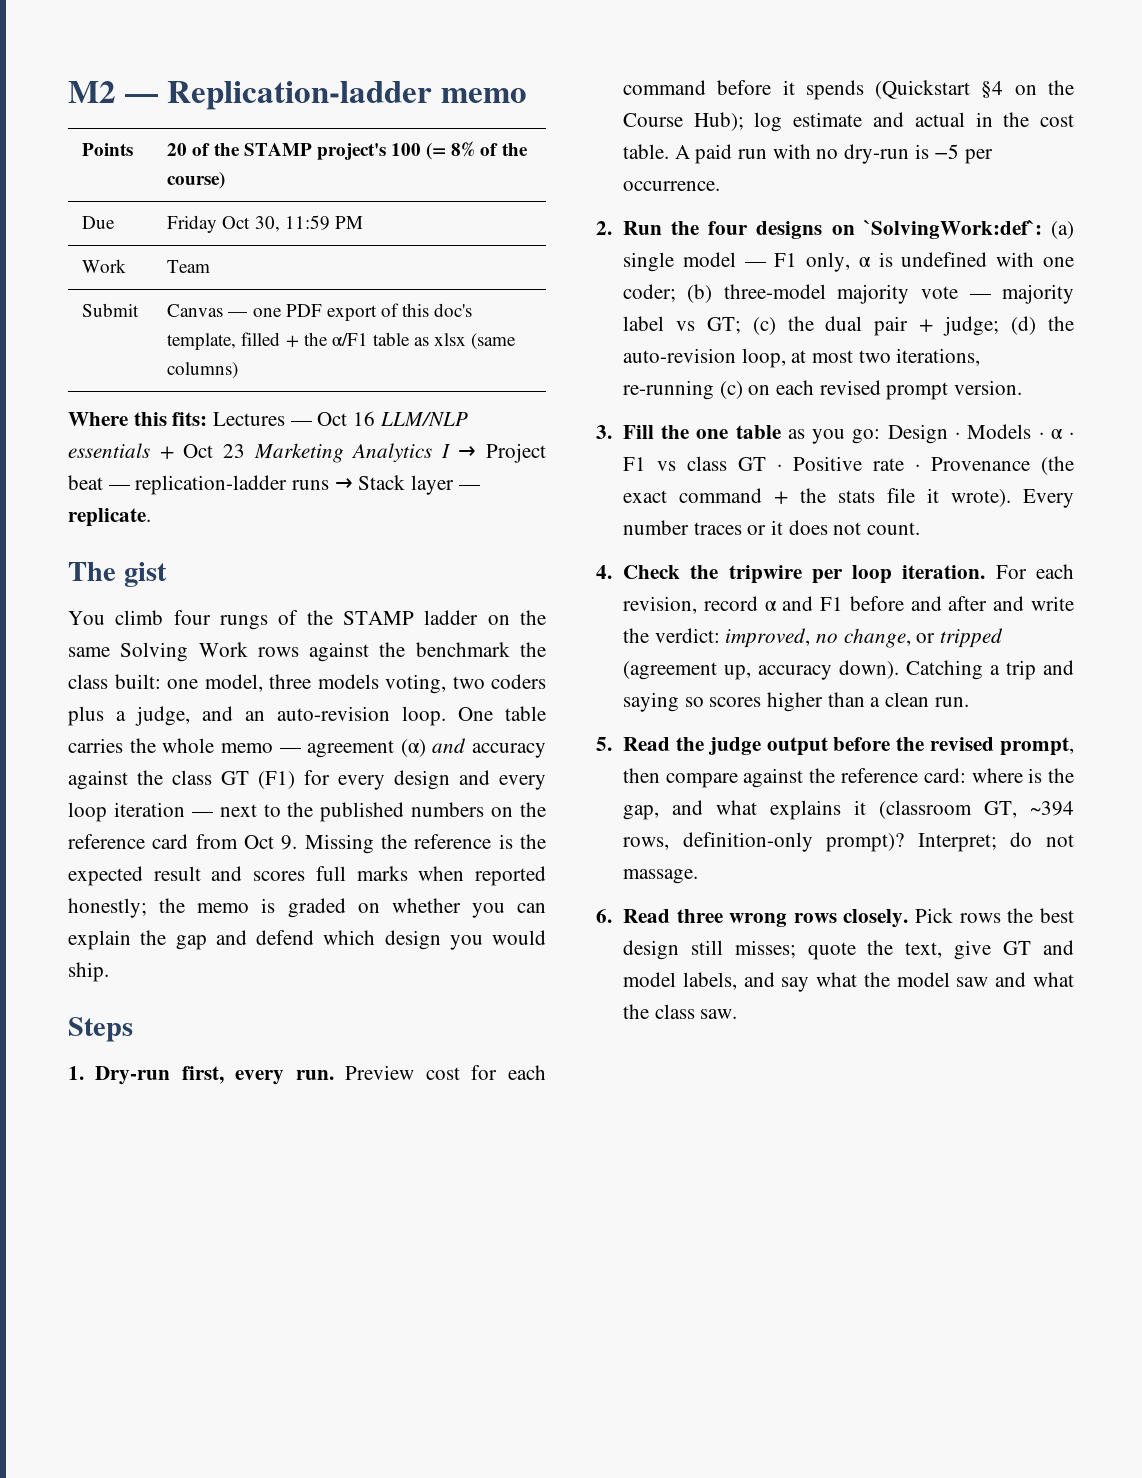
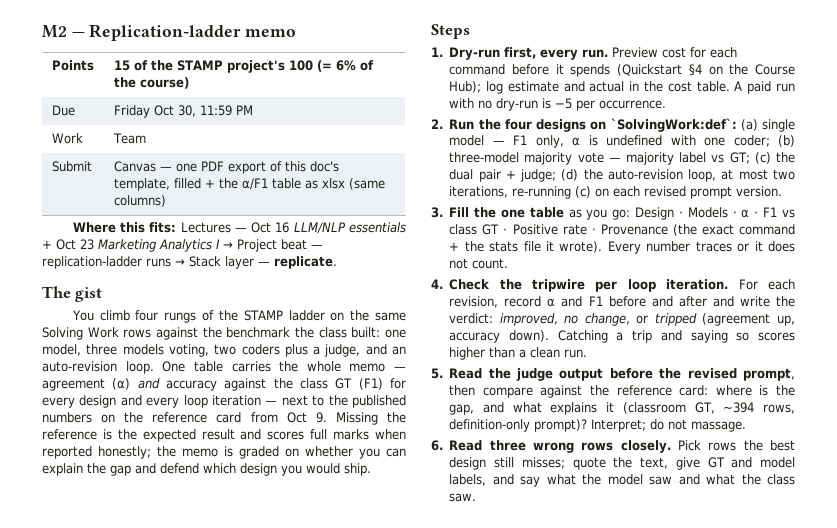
[167,143,188,156] 20 -> [113,60,130,71] 15
[451,141,476,157] 8% -> [335,60,356,71] 6%

